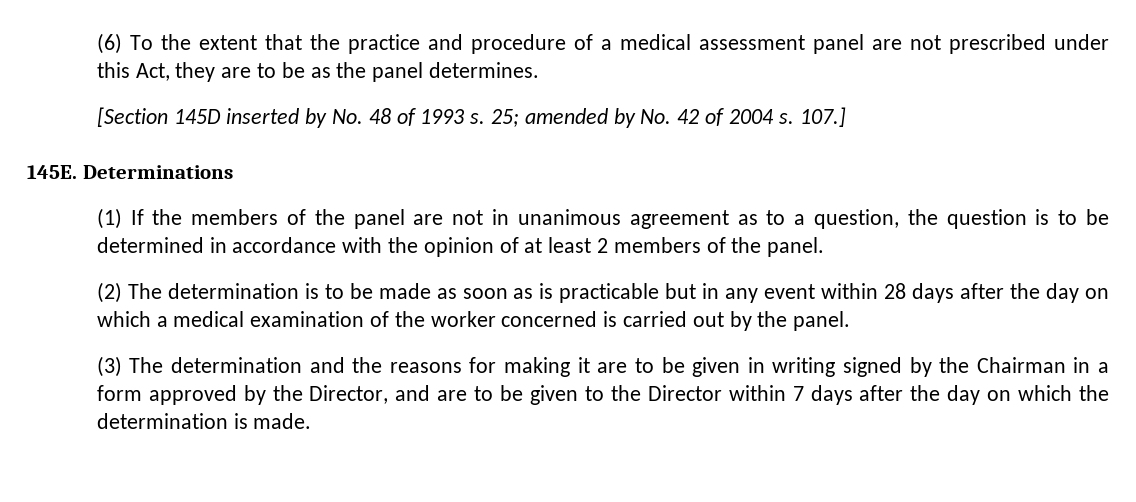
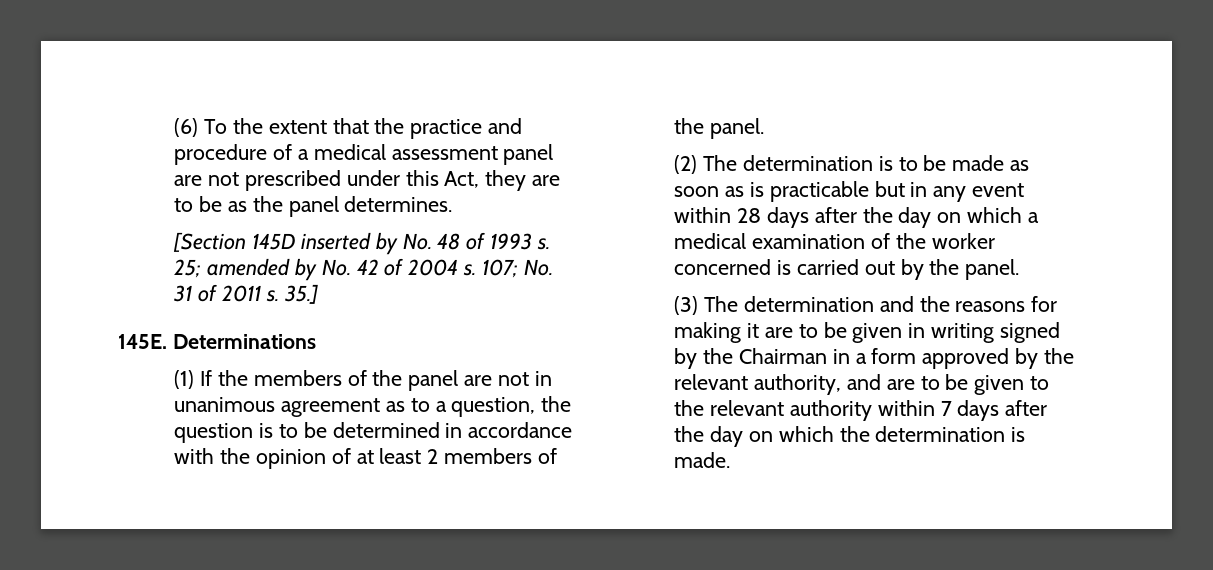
[799,107,846,127] 107.] -> [481,259,553,278] [173,284,318,304] 107; No. 31 of 2011 s. 35.]
[309,385,389,404] Director, -> [674,374,842,395] relevant authority,
[647,385,722,401] Director -> [710,400,872,421] relevant authority

